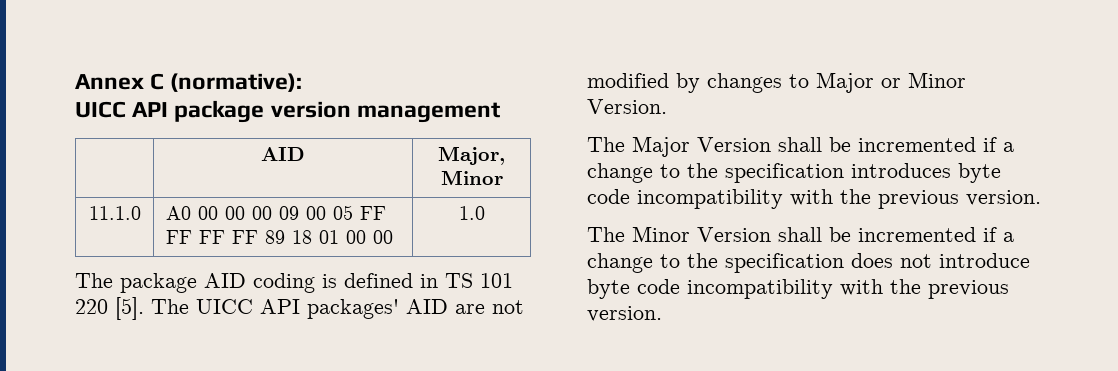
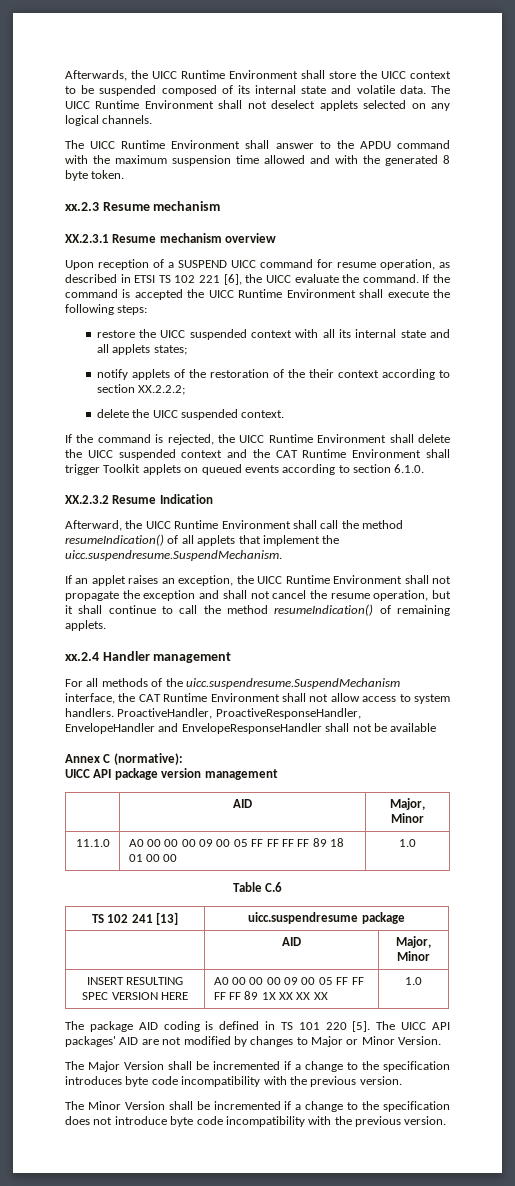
(75, 82) none -> [65,70,451,81] [65,85,451,96] [65,100,451,111] [65,115,153,126] [65,140,450,149] [65,155,450,166] [65,170,125,181] [65,201,221,211] [65,233,277,243] [65,259,450,270] [65,274,451,285] [65,289,451,300] [65,304,148,315] [96,329,451,340] [96,344,187,355] [96,369,450,380] [96,384,186,395] [96,409,285,420] [65,434,450,445] [65,449,450,460] [65,464,425,475] [65,494,213,504] [65,520,403,531] [65,534,340,546] [65,550,282,561] [65,575,451,586] [65,590,451,601] [65,604,450,616] [65,620,106,631] [65,651,232,663] [65,678,400,689] [65,693,450,704] [65,708,361,719] [65,723,437,734] Afterwards, the UICC Runtime Environment shall store the UICC context to be suspended composed of its internal state and volatile data. The UICC Runtime Environment shall not deselect applets selected on any logical channels. // The UICC Runtime Environment shall answer to the APDU command with the maximum suspension time allowed and with the generated 8 byte token. // xx.2.3 Resume mechanism // XX.2.3.1 Resume mechanism overview // Upon reception of a SUSPEND UICC command for resume operation, as described in ETSI TS 102 221 [6], the UICC evaluate the command. If the command is accepted the UICC Runtime Environment shall execute the following steps: // restore the UICC suspended context with all its internal state and all applets states; // notify applets of the restoration of the their context according to section XX.2.2.2; // delete the UICC suspended context. // If the command is rejected, the UICC Runtime Environment shall delete the UICC suspended context and the CAT Runtime Environment shall trigger Toolkit applets on queued events according to section 6.1.0. // XX.2.3.2 Resume Indication // Afterward, the UICC Runtime Environment shall call the method resumeIndication() of all applets that implement the uicc.suspendresume.SuspendMechanism. // If an applet raises an exception, the UICC Runtime Environment shall not propagate the exception and shall not cancel the resume operation, but it shall continue to call the method resumeIndication() of remaining applets. // xx.2.4 Handler management // For all methods of the uicc.suspendresume.SuspendMechanism interface, the CAT Runtime Environment shall not allow access to system handlers. ProactiveHandler, ProactiveResponseHandler, EnvelopeHandler and EnvelopeResponseHandler shall not be available //
(485, 213) none -> [232,882,283,892] [91,912,179,925] [248,912,405,924] [282,937,301,946] [396,936,431,948] [397,951,430,961] [86,977,184,985] [82,992,188,1000] [213,977,364,985] [213,991,328,1000] [405,977,422,985] // Table C.6 // TS 102 241 [13] | uicc.suspendresume package // | AID | Major, Minor // INSERT RESULTING SPEC VERSION HERE | A0 00 00 00 09 00 05 FF FF FF FF 89 1X XX XX XX | 1.0

